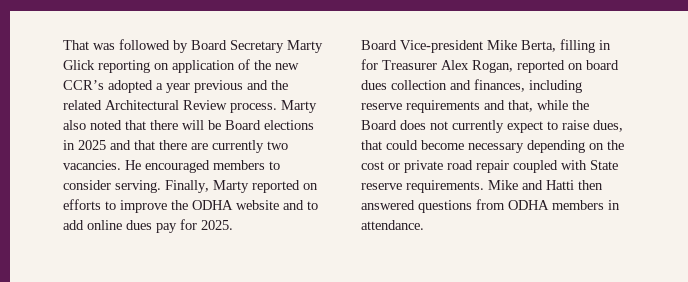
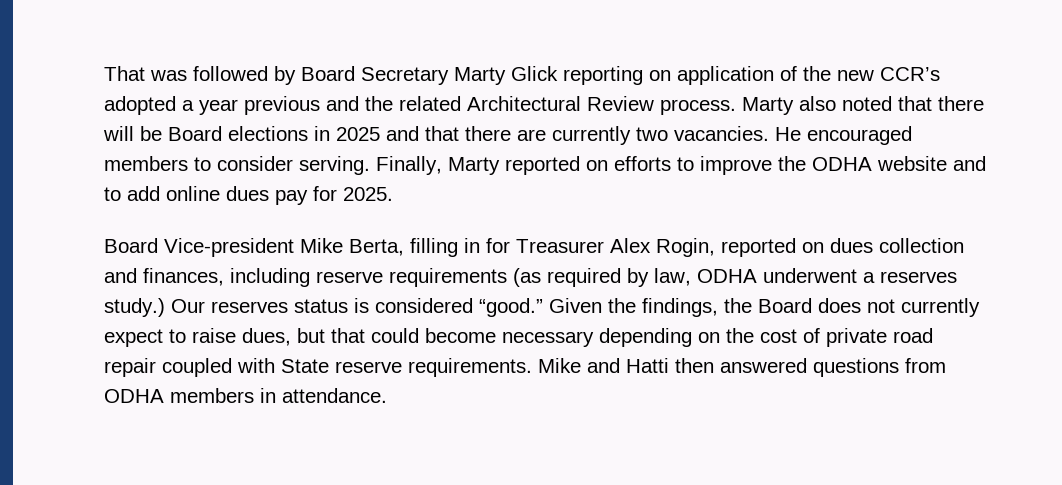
[472,60,619,73] Rogan, reported on board -> [656,238,824,257] Rogin, reported on
[484,100,568,112] and that, while -> [513,268,957,287] [104,298,718,317] (as required by law, ODHA underwent a reserves study.) Our reserves status is considered “good.” Given the findings,
(623, 126) none -> [297,328,325,343] but
[388,163,400,170] or -> [803,328,820,343] of

